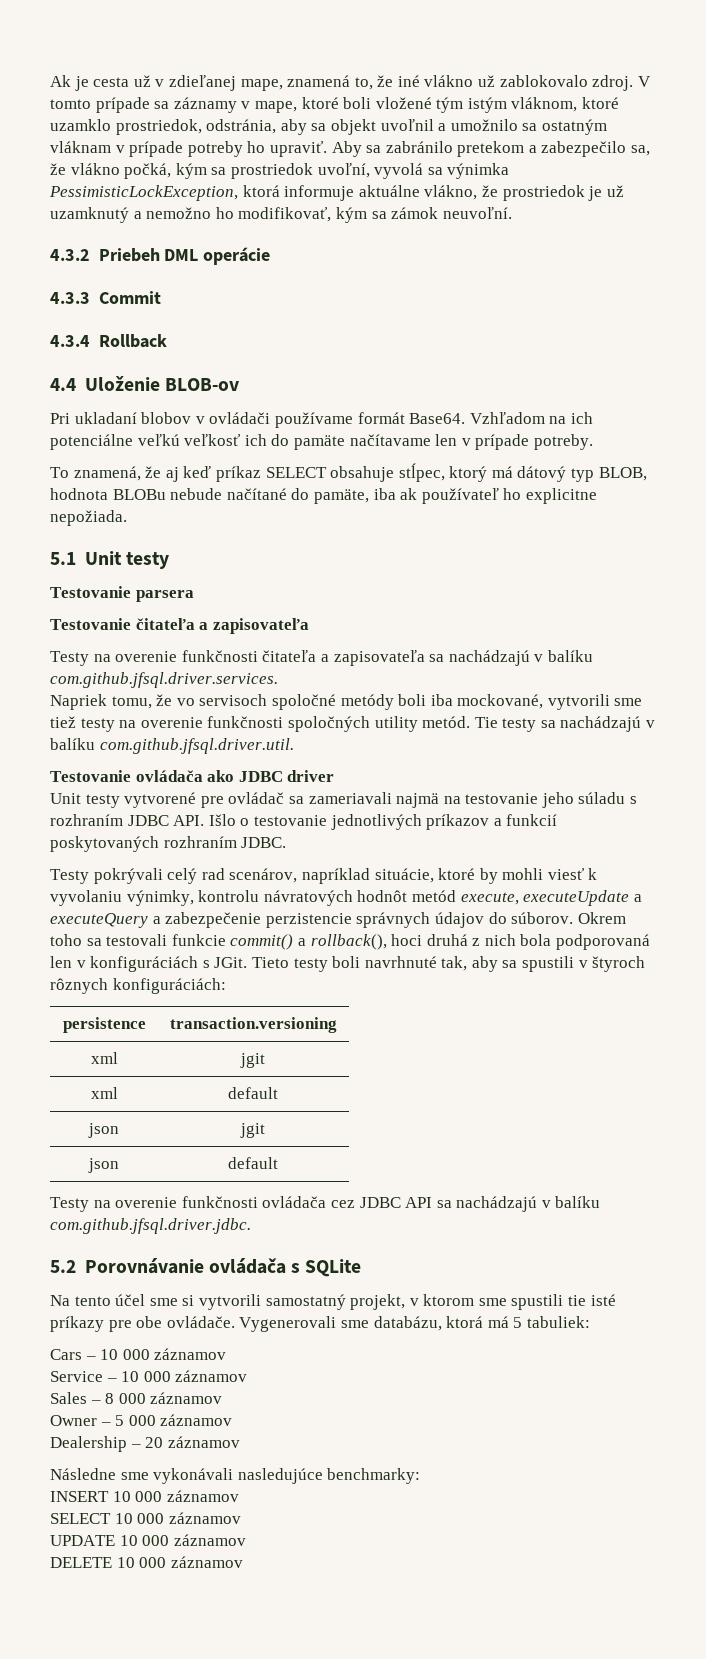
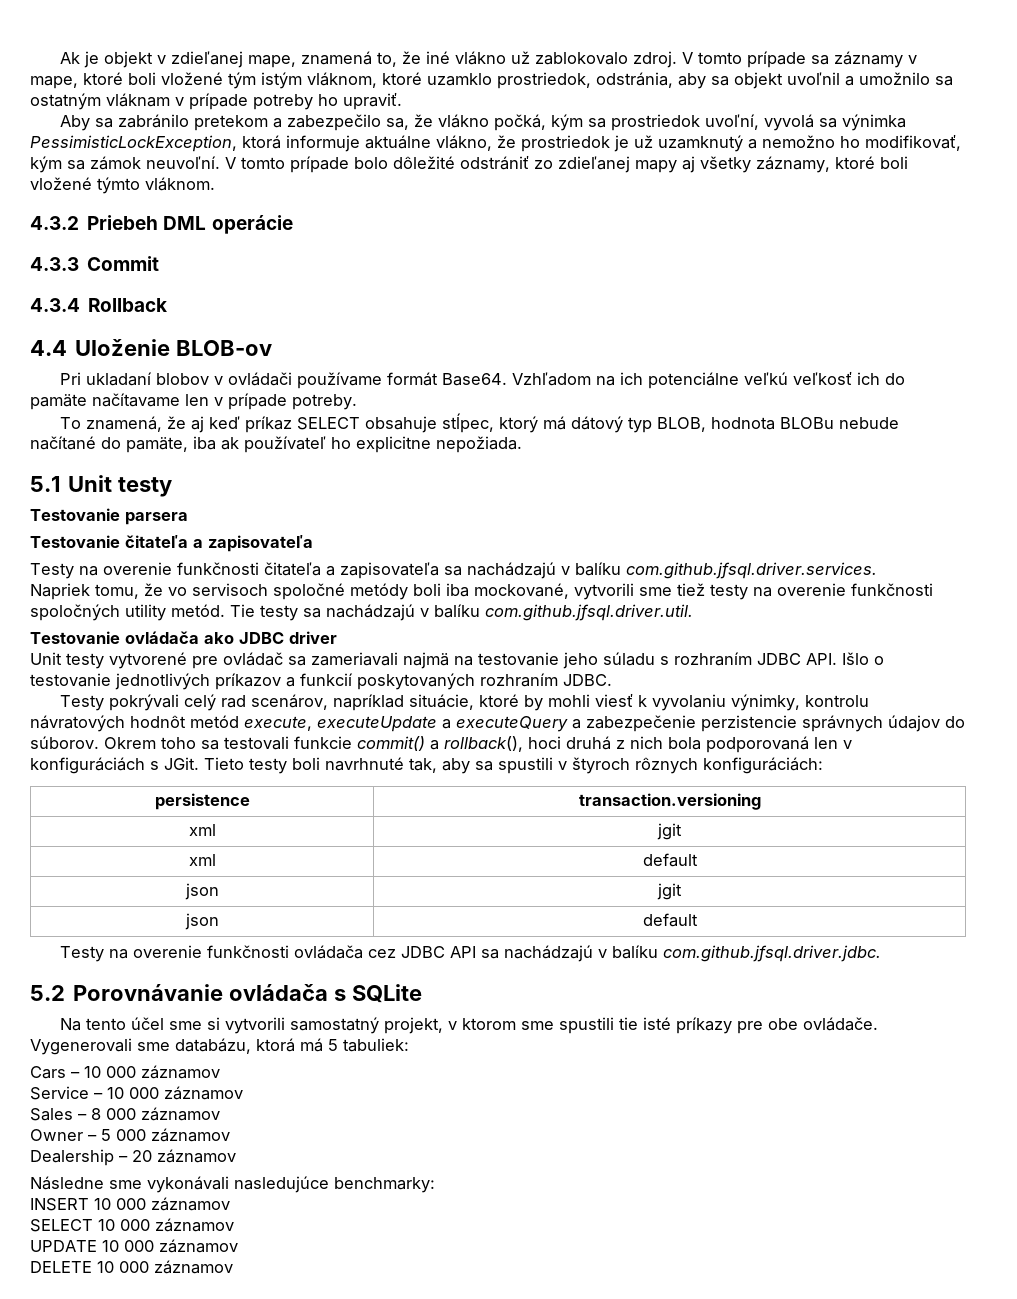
[93,75,151,87] cesta už -> [103,51,153,68] objekt
(327, 149) none -> (402, 101) //
(512, 213) none -> [225,155,908,173] [30,177,215,194] V tomto prípade bolo dôležité odstrániť zo zdieľanej mapy aj všetky záznamy, ktoré boli vložené týmto vláknom.

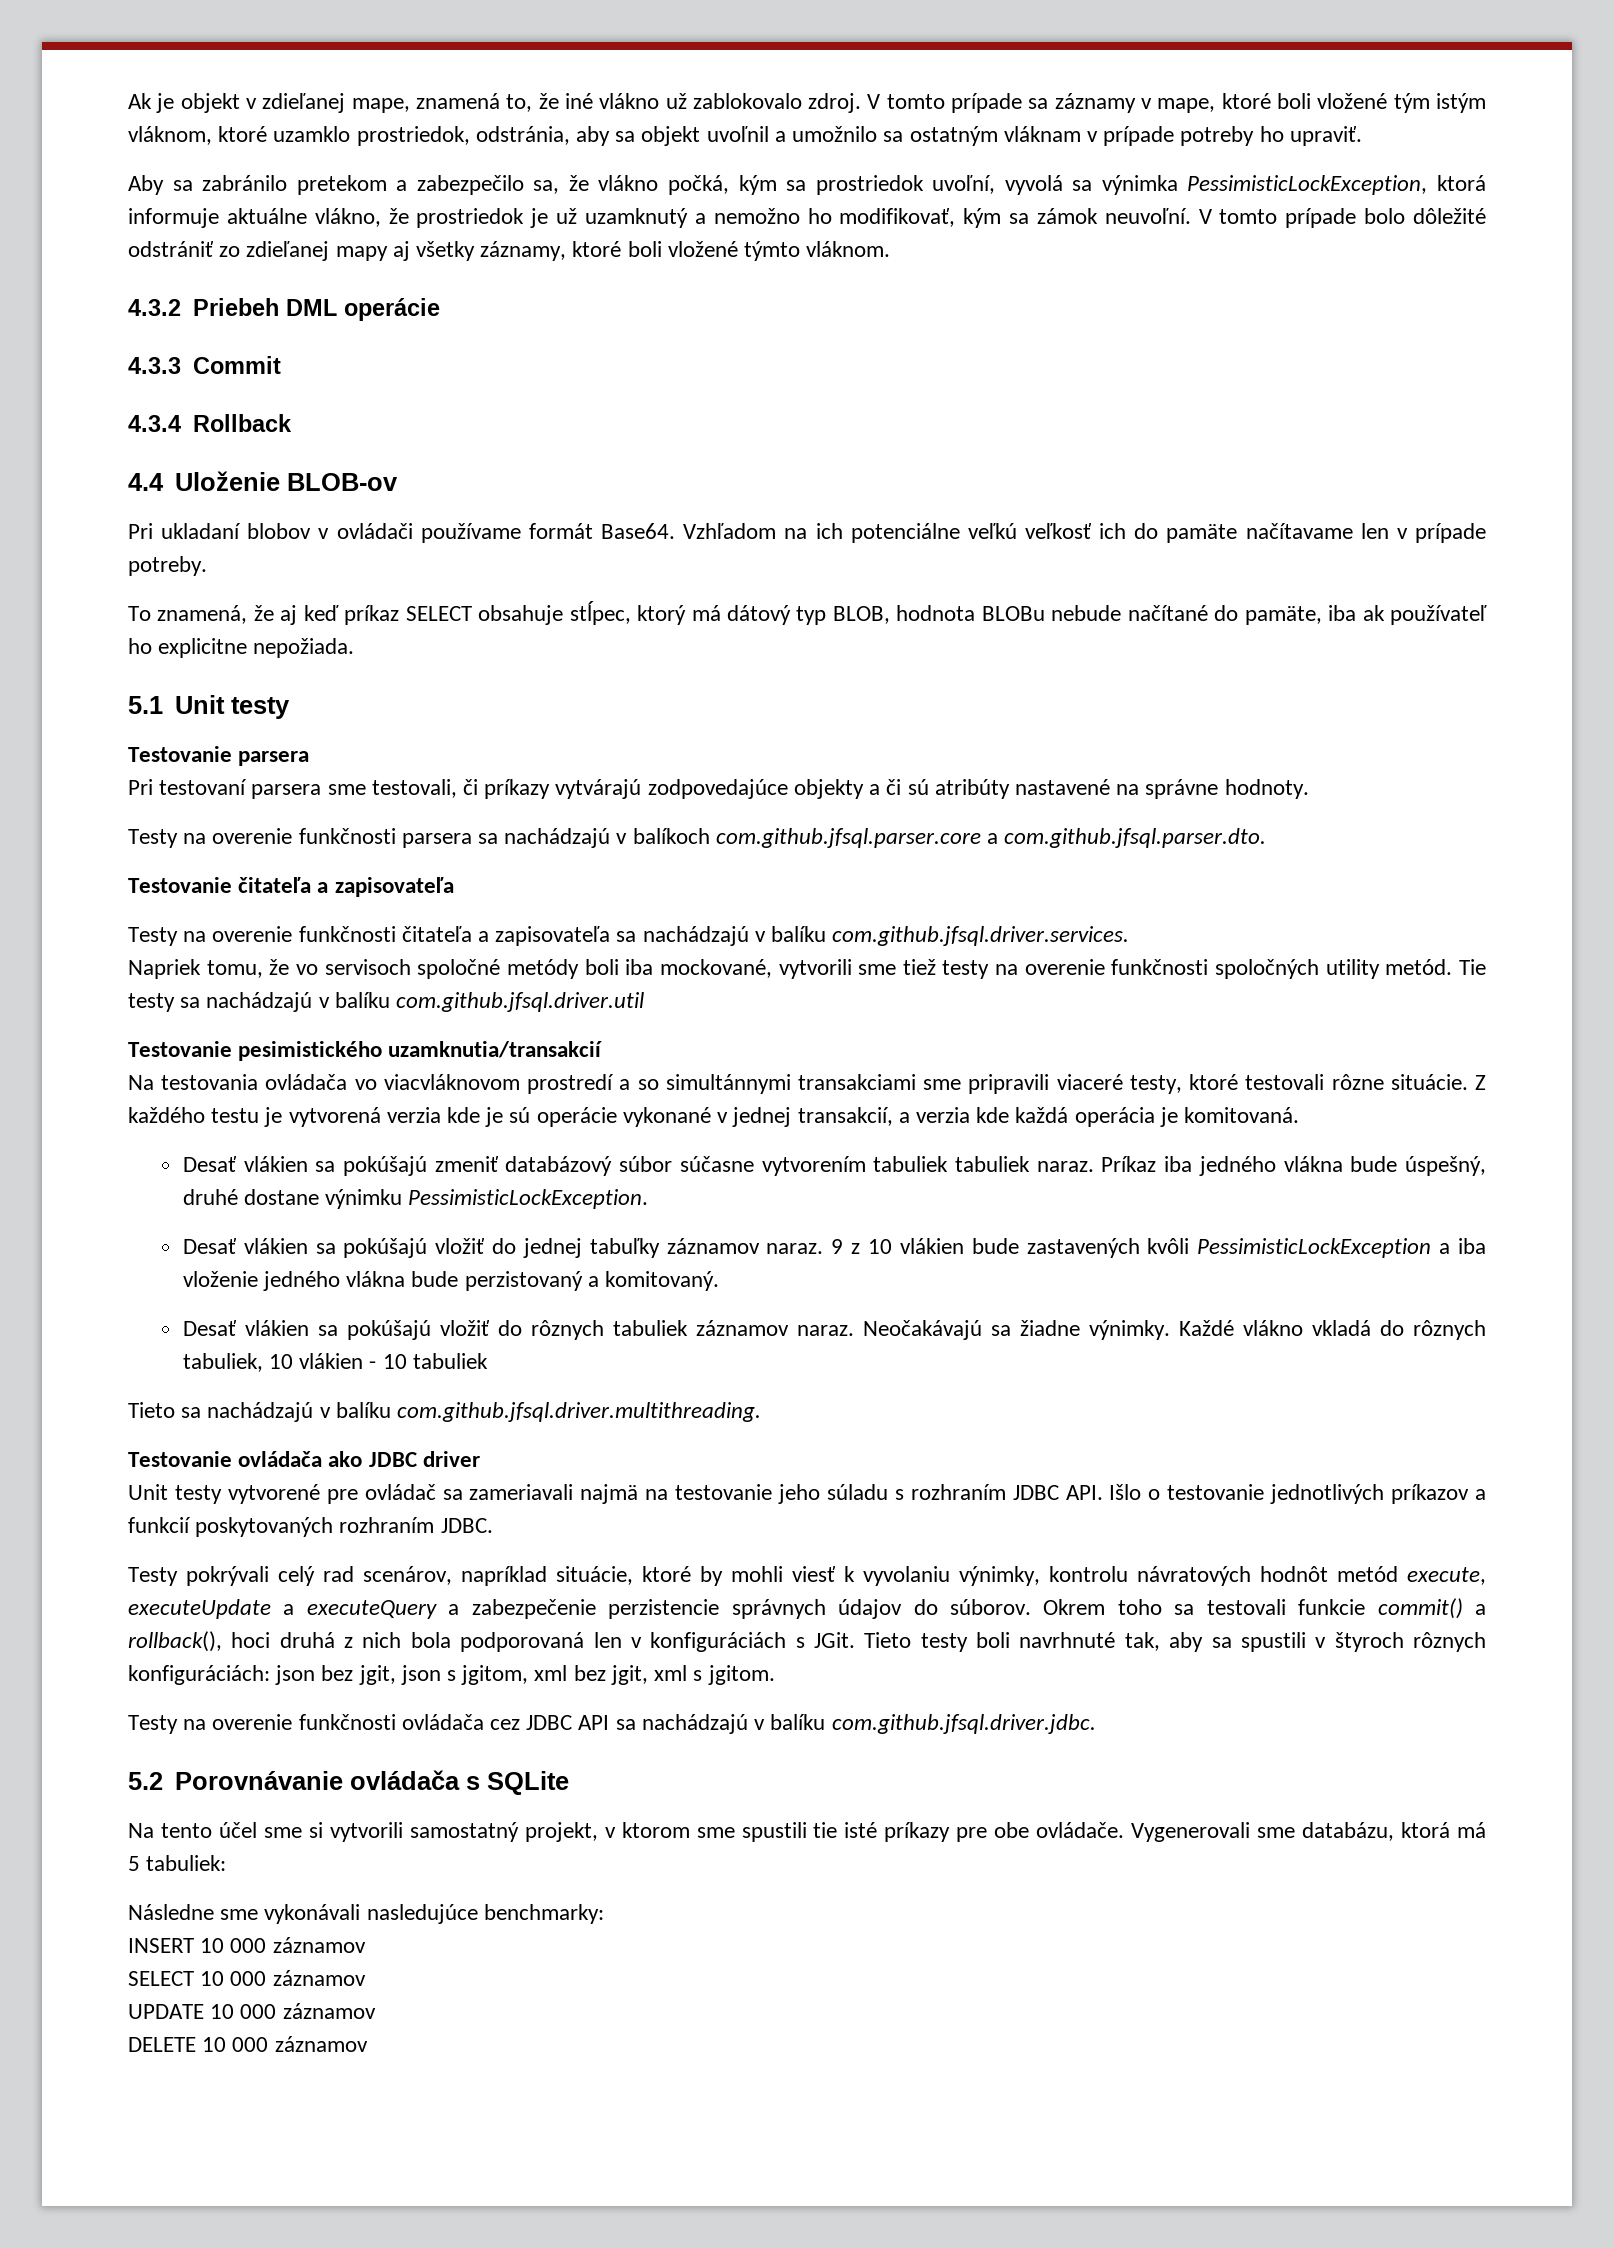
(188, 518) none -> [128,779,1309,799] [128,828,1267,848] // Pri testovaní parsera sme testovali, či príkazy vytvárajú zodpovedajúce objekty a či sú atribúty nastavené na správne hodnoty. // Testy na overenie funkčnosti parsera sa nachádzajú v balíkoch com.github.jfsql.parser.core a com.github.jfsql.parser.dto.
[485,604,693,621] com.github.jfsql.driver.util. -> [396,992,645,1012] [128,1041,603,1061] [128,1074,1486,1094] [128,1107,1299,1127] [182,1156,1486,1176] [182,1189,649,1209] [182,1238,1486,1258] [182,1271,720,1291] [182,1320,1486,1340] [182,1353,488,1372] [128,1402,762,1422] com.github.jfsql.driver.util // Testovanie pesimistického uzamknutia/transakcií // Na testovania ovládača vo viacvláknovom prostredí a so simultánnymi transakciami sme pripravili viaceré testy, ktoré testovali rôzne situácie. Z každého testu je vytvorená verzia kde je sú operácie vykonané v jednej transakcií, a verzia kde každá operácia je komitovaná. // Desať vlákien sa pokúšajú zmeniť databázový súbor súčasne vytvorením tabuliek tabuliek naraz. Príkaz iba jedného vlákna bude úspešný, druhé dostane výnimku PessimisticLockException. // Desať vlákien sa pokúšajú vložiť do jednej tabuľky záznamov naraz. 9 z 10 vlákien bude zastavených kvôli PessimisticLockException a iba vloženie jedného vlákna bude perzistovaný a komitovaný. // Desať vlákien sa pokúšajú vložiť do rôznych tabuliek záznamov naraz. Neočakávajú sa žiadne výnimky. Každé vlákno vkladá do rôznych tabuliek, 10 vlákien - 10 tabuliek // Tieto sa nachádzajú v balíku com.github.jfsql.driver.multithreading.
[154,793,250,810] [578,793,761,810] [188,824,216,836] [657,823,682,840] [188,854,216,866] [642,853,698,867] [184,883,219,900] [657,883,682,900] [184,913,219,930] [642,913,698,927] // persistence | transaction.versioning // xml | jgit // xml | default // json | jgit // json | default -> [275,1665,775,1685] json bez jgit, json s jgitom, xml bez jgit, xml s jgitom.
[30,1065,220,1079] [30,1086,243,1100] [30,1107,220,1121] [30,1128,230,1142] [30,1149,236,1166] // Cars – 10 000 záznamov // Service – 10 000 záznamov // Sales – 8 000 záznamov // Owner – 5 000 záznamov // Dealership – 20 záznamov -> (227, 1863) none

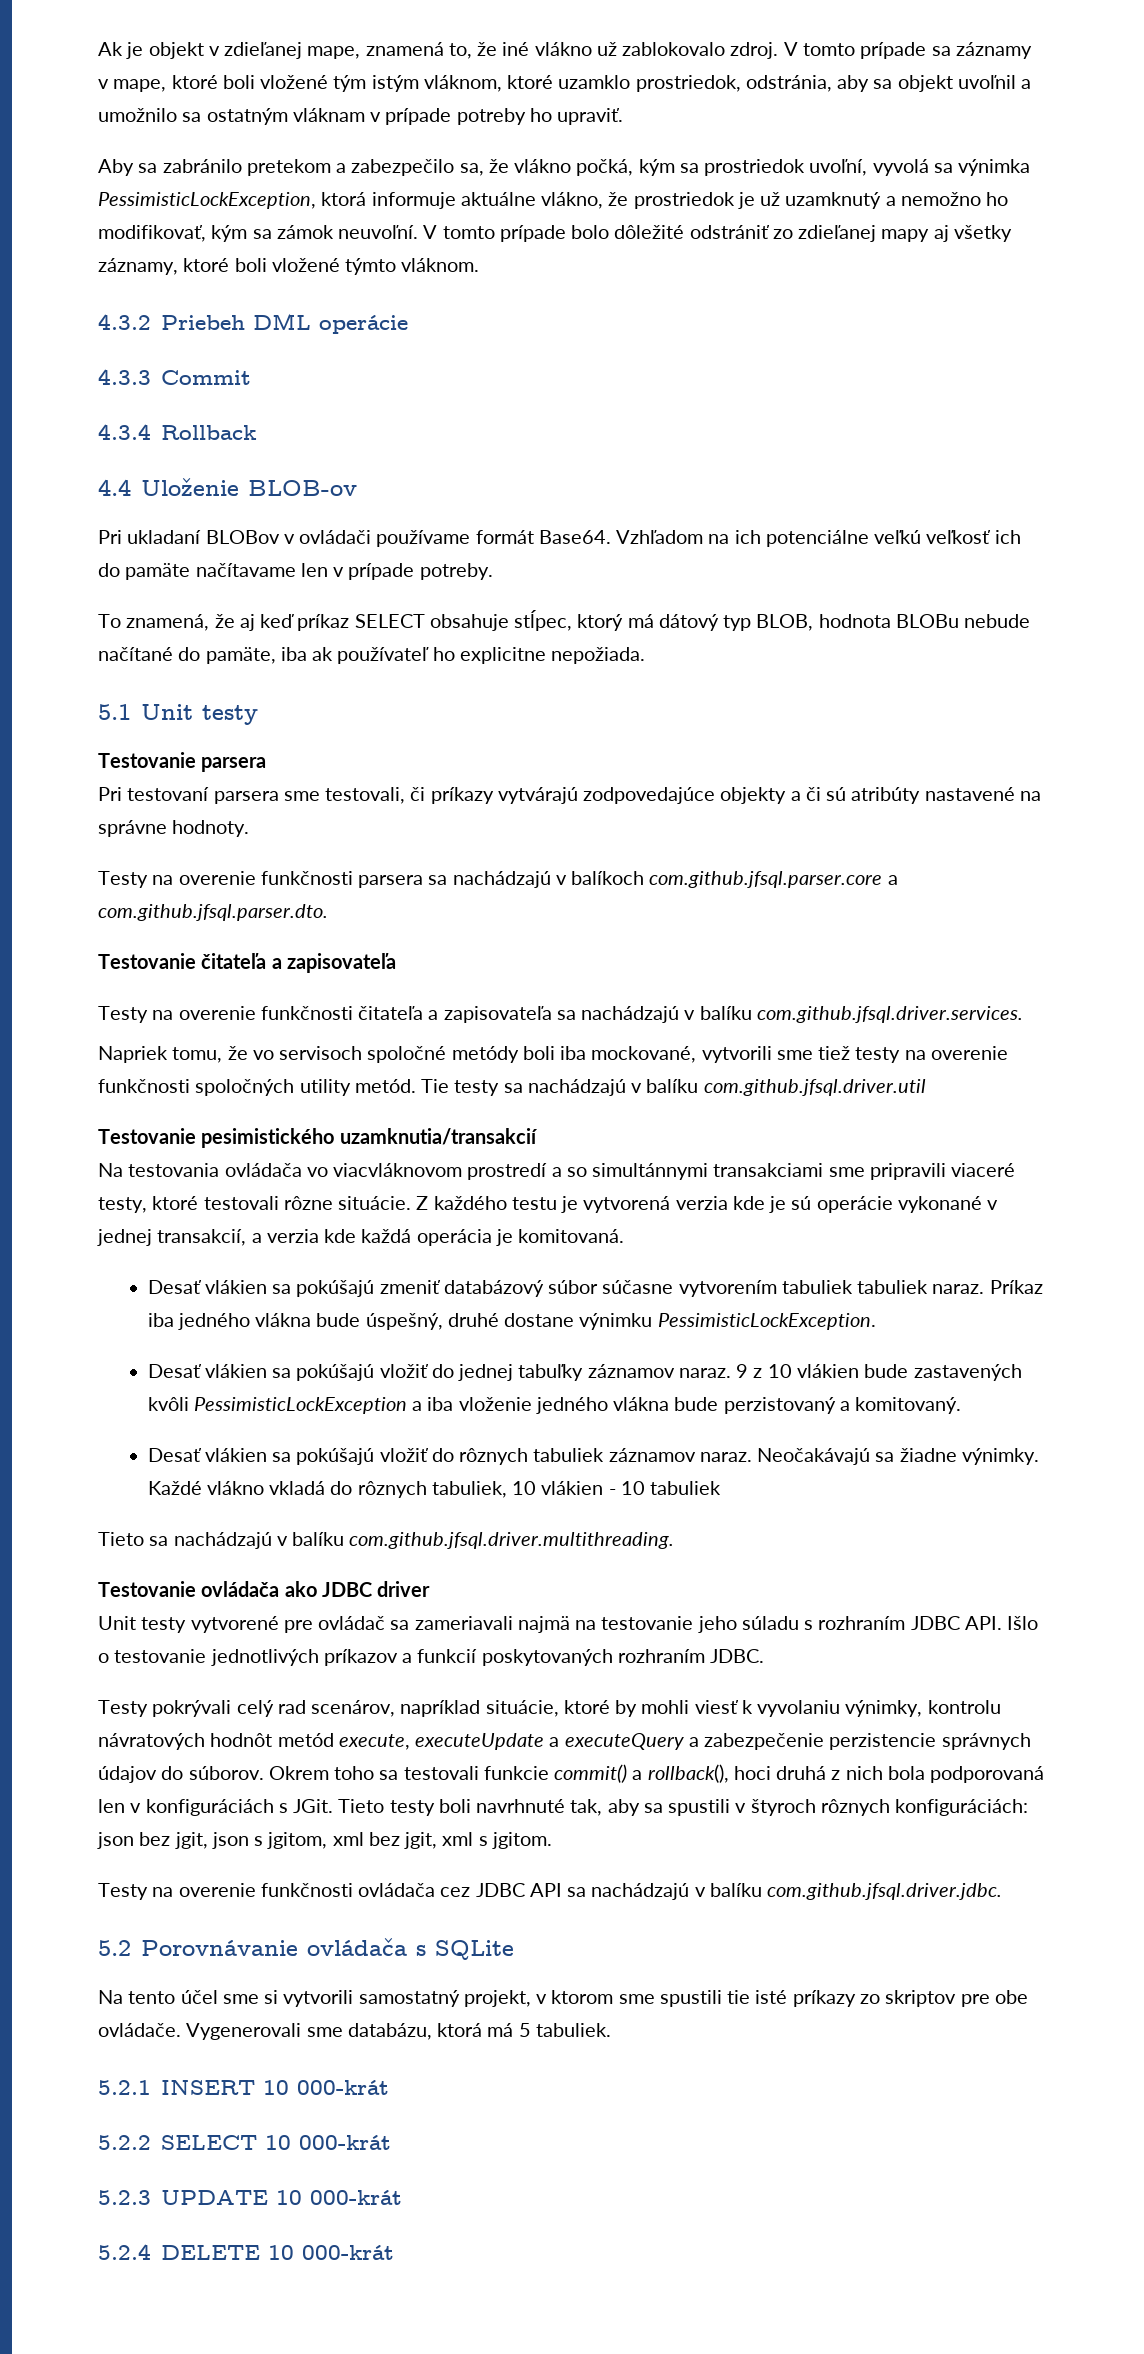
[247,523,312,539] blobov -> [205,530,280,544] BLOBov
(951, 1832) none -> [859,1990,957,2007] zo skriptov
[146,1855,227,1871] [128,1904,604,1924] [128,1937,366,1953] [128,1970,366,1986] [128,2003,376,2019] [128,2036,368,2052] tabuliek: // Následne sme vykonávali nasledujúce benchmarky: // INSERT 10 000 záznamov // SELECT 10 000 záznamov // UPDATE 10 000 záznamov // DELETE 10 000 záznamov -> [535,2023,611,2037] [98,2080,389,2095] [98,2135,391,2150] [98,2190,402,2205] [98,2244,394,2260] tabuliek. // 5.2.1 INSERT 10 000-krát // 5.2.2 SELECT 10 000-krát // 5.2.3 UPDATE 10 000-krát // 5.2.4 DELETE 10 000-krát

